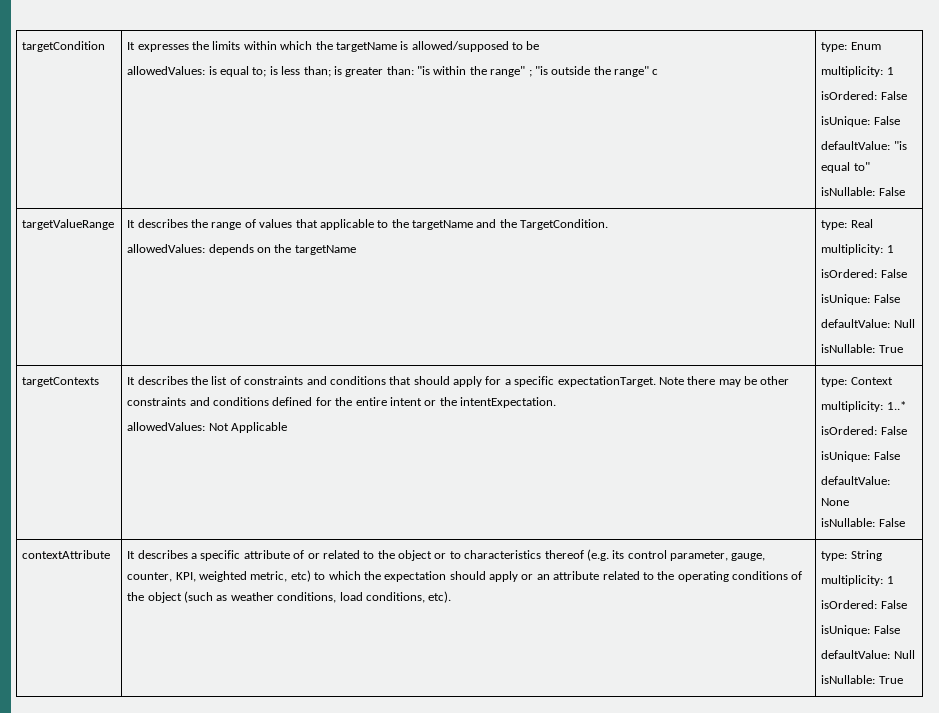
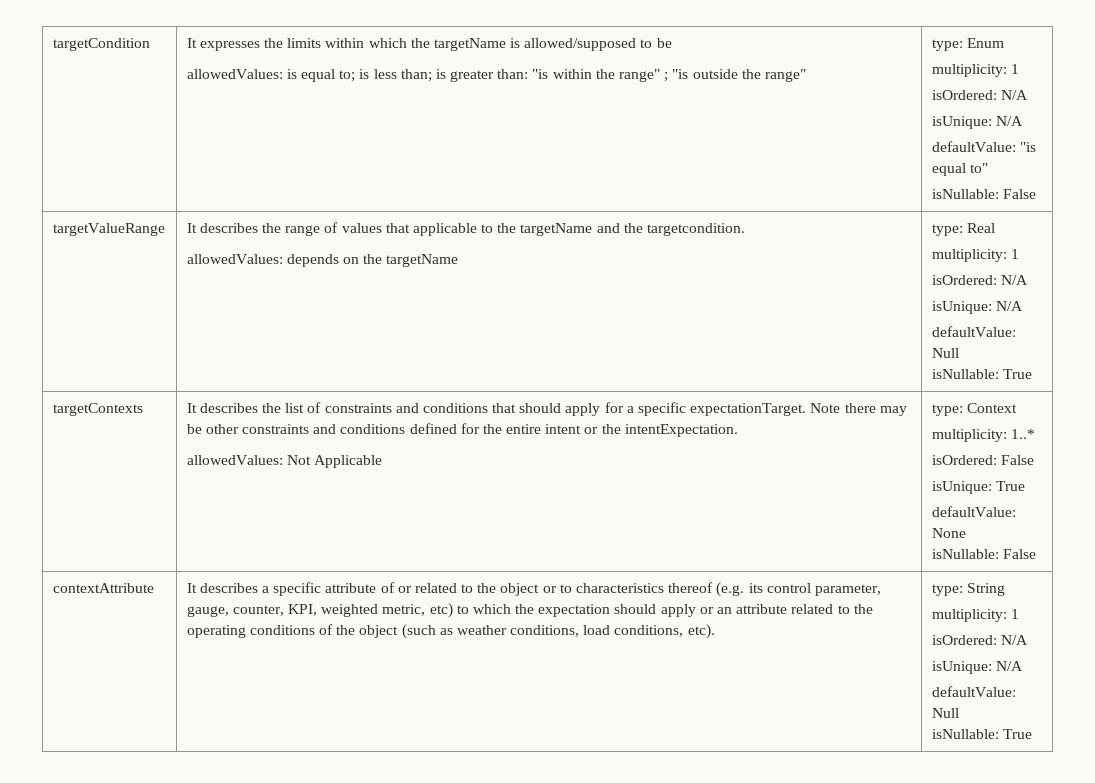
[652,69,659,75] c -> (806, 75) none
[880,91,907,100] [821,116,900,127] False // isUnique: False -> [1000,90,1028,100] [931,116,1023,129] N/A // isUnique: N/A
[520,219,609,230] TargetCondition. -> [647,223,746,236] targetcondition.
[880,269,907,278] [821,294,900,305] False // isUnique: False -> [1000,275,1028,285] [931,301,1023,314] N/A // isUnique: N/A
[873,451,900,460] False -> [995,481,1025,491] True
[880,600,907,609] [821,625,900,636] False // isUnique: False -> [1000,635,1028,645] [931,661,1023,674] N/A // isUnique: N/A

